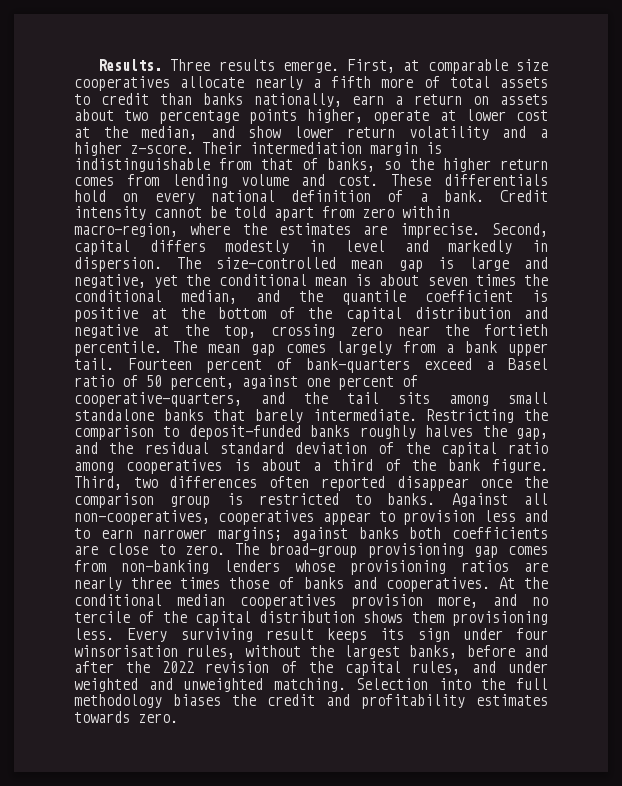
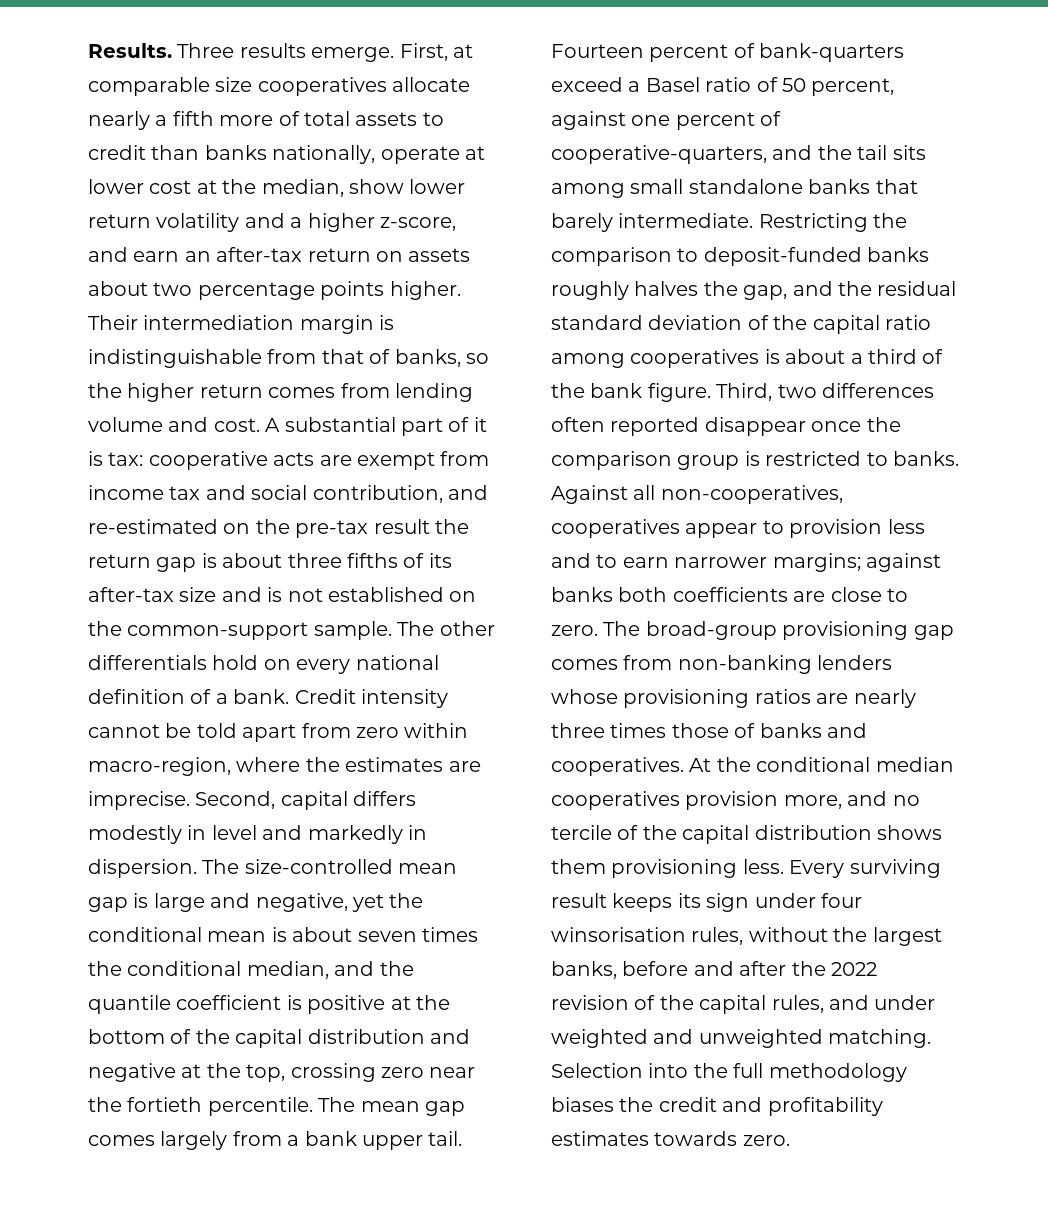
[352,95,404,105] earn a -> [380,146,485,164] [88,179,466,197] [88,213,456,232] [88,247,303,262] operate at lower cost at the median, show lower return volatility and a higher z-score, and earn an after-tax
[307,109,548,124] [74,126,548,140] [74,142,194,156] higher, operate at lower cost at the median, and show lower return volatility and a higher z-score. -> [389,281,461,300] higher.
[391,174,432,186] These -> [265,417,487,436] [88,451,490,470] [88,485,488,503] [88,519,469,538] [88,553,452,572] [88,587,477,602] [88,621,495,640] A substantial part of it is tax: cooperative acts are exempt from income tax and social contribution, and re-estimated on the pre-tax result the return gap is about three fifths of its after-tax size and is not established on the common-support sample. The other

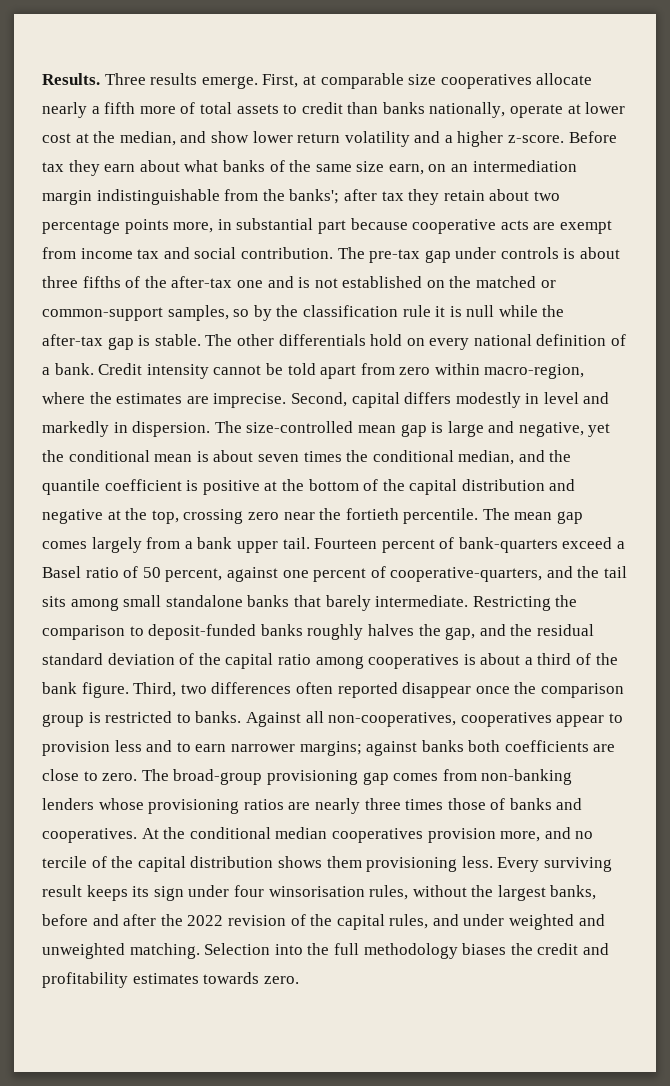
(344, 188) none -> [180,131,207,143] and
[380,217,456,231] [88,247,471,262] [88,281,461,300] [88,315,395,334] [88,349,489,368] [88,383,473,402] [88,417,487,436] [88,451,144,466] z-score, and earn an after-tax return on assets about two percentage points higher. Their intermediation margin is indistinguishable from that of banks, so the higher return comes from lending volume and cost. A substantial part of it is tax: -> [508,131,617,143] [42,160,577,176] [42,189,560,205] [42,218,408,234] z-score. Before tax they earn about what banks of the same size earn, on an intermediation margin indistinguishable from the banks'; after tax they retain about two percentage points more, in substantial part because
[312,485,488,503] [88,519,469,538] [88,554,197,572] contribution, and re-estimated on the pre-tax result the return gap -> [240,247,559,263] contribution. The pre-tax gap under controls
[428,553,452,568] [88,587,217,602] its after-tax size -> [144,276,263,288] the after-tax one
[127,621,392,640] common-support sample. -> [476,276,556,288] [42,305,565,321] [42,334,201,350] matched or common-support samples, so by the classification rule it is null while the after-tax gap is stable.

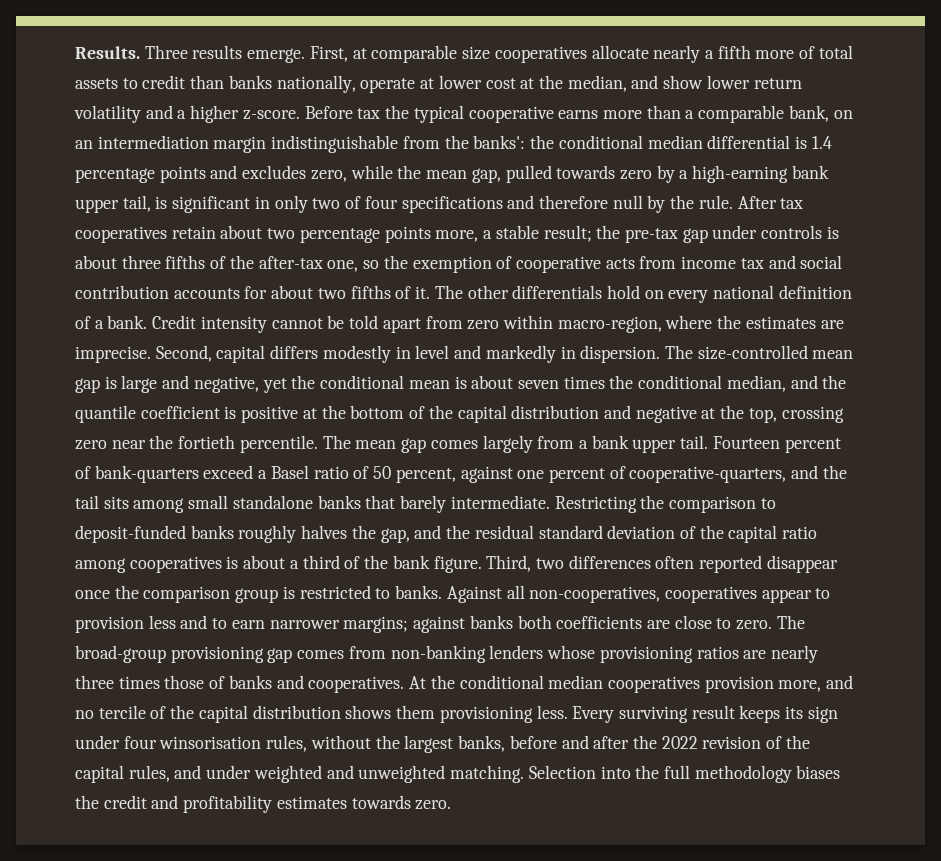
[68,160,424,176] they earn about what banks of the same size earn, -> [385,105,829,123] the typical cooperative earns more than a comparable bank,
[289,189,440,205] banks'; after tax they -> [473,135,832,149] [75,165,829,183] [75,195,804,213] [75,226,167,243] banks': the conditional median differential is 1.4 percentage points and excludes zero, while the mean gap, pulled towards zero by a high-earning bank upper tail, is significant in only two of four specifications and therefore null by the rule. After tax cooperatives
[217,218,612,234] [42,247,365,259] in substantial part because cooperative acts are exempt from income tax and social contribution. The -> [483,225,621,242] a stable result; the
[236,276,556,288] [42,305,565,321] [42,334,201,350] one and is not established on the matched or common-support samples, so by the classification rule it is null while the after-tax gap is stable. -> [327,255,843,273] [75,285,431,299] one, so the exemption of cooperative acts from income tax and social contribution accounts for about two fifths of it.

